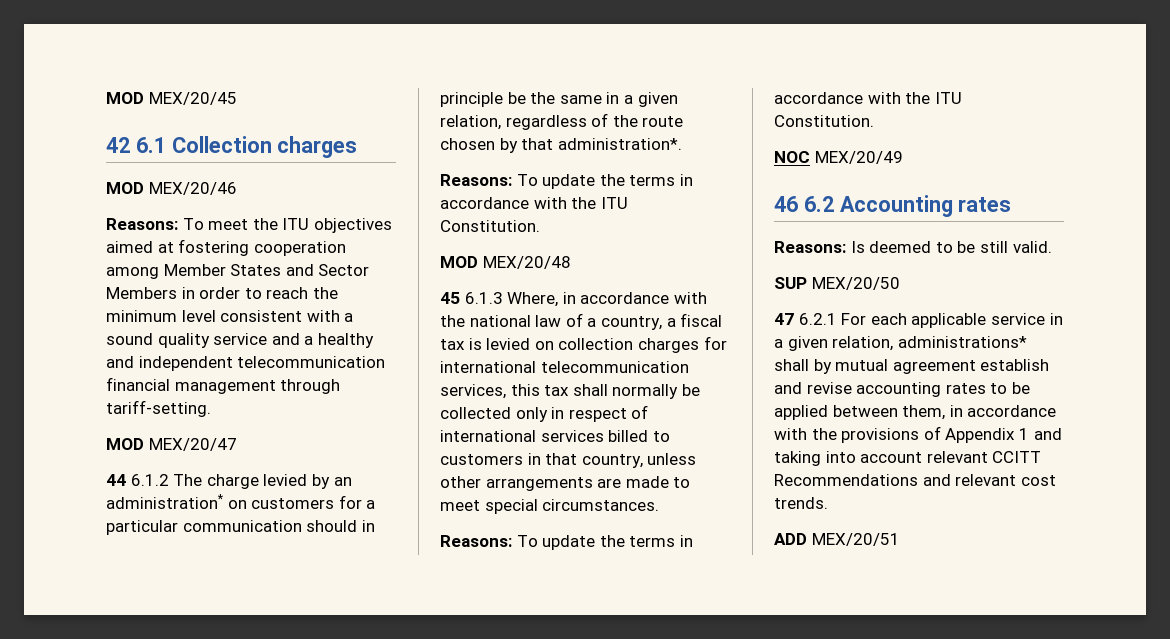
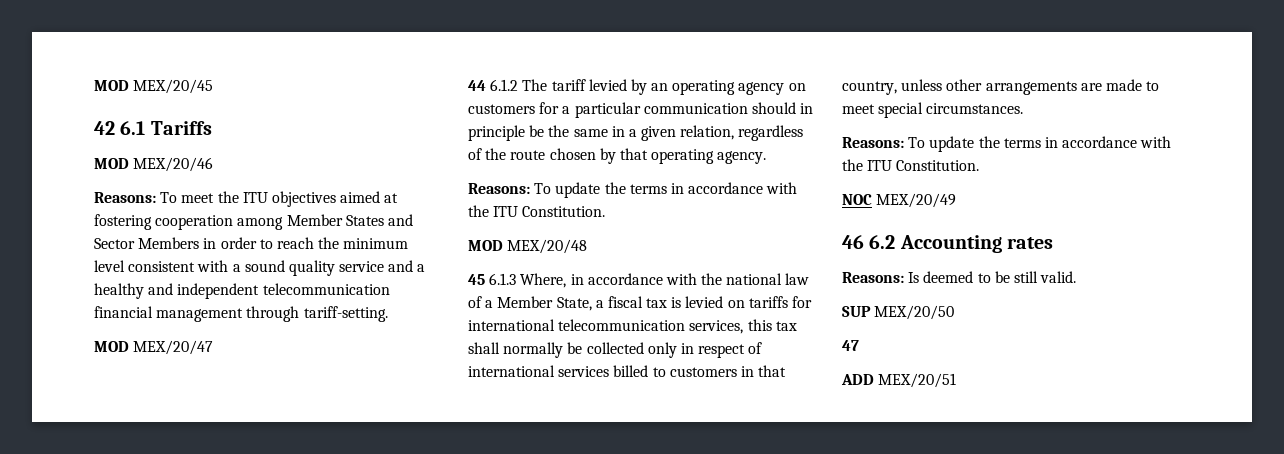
[171,136,358,158] Collection charges -> [150,121,212,135] Tariffs
[206,474,259,489] charge -> [551,79,586,91] tariff
[106,494,223,509] administration* -> [672,80,785,95] operating agency
[557,138,682,150] administration*. -> [651,149,767,164] operating agency.
[600,316,662,330] country, -> [497,296,592,311] Member State,
[558,338,699,353] collection charges -> [748,296,788,308] tariffs
[798,313,1063,328] [774,336,1027,351] [774,359,1050,374] [774,382,1030,397] [774,405,1057,420] [774,426,1062,443] [774,451,1042,466] [774,474,1056,486] [774,497,828,509] 6.2.1 For each applicable service in a given relation, administrations* shall by mutual agreement establish and revise accounting rates to be applied between them, in accordance with the provisions of Appendix 1 and taking into account relevant CCITT Recommendations and relevant cost trends. -> (859, 345) none

